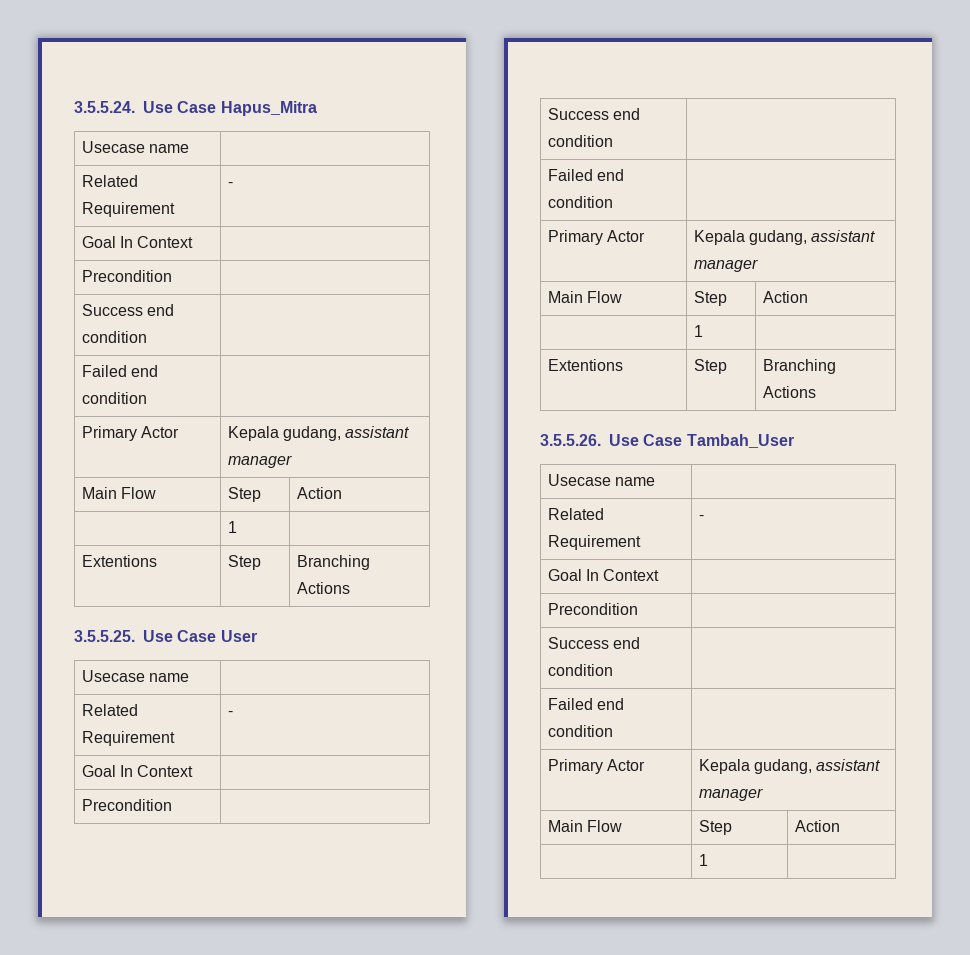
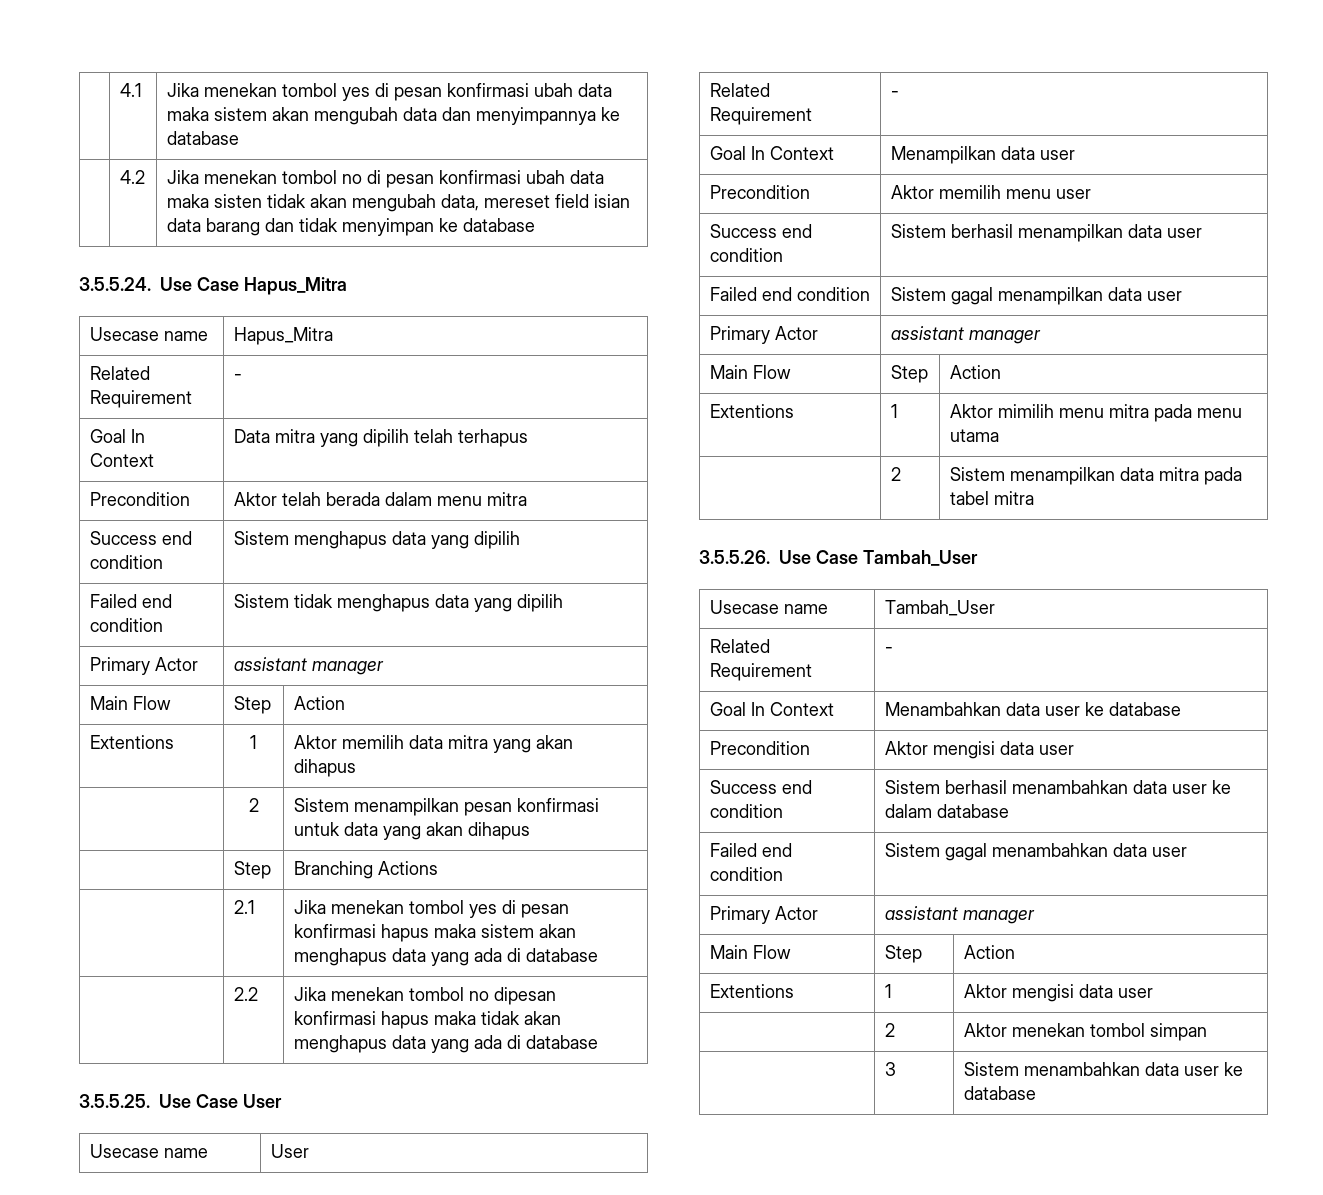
(74, 107) none -> [119,83,142,97] [166,83,612,101] [166,107,620,125] [166,131,239,145] [119,170,145,184] [166,170,604,188] [166,194,630,212] [166,218,535,236] | 4.1 | Jika menekan tombol yes di pesan konfirmasi ubah data maka sistem akan mengubah data dan menyimpannya ke database // | 4.2 | Jika menekan tombol no di pesan konfirmasi ubah data maka sisten tidak akan mengubah data, mereset field isian data barang dan tidak menyimpan ke database //
[81,175,138,187] [81,202,175,217] [227,182,233,187] [81,236,194,248] [81,270,172,282] [81,304,174,316] [81,331,147,343] [81,365,158,377] [81,392,147,404] [81,426,179,441] [227,426,410,441] [227,455,292,468] [81,487,156,499] [227,487,261,502] [296,487,342,499] [227,521,237,533] [81,555,157,567] [227,555,261,570] [296,555,370,570] [296,582,350,594] // Related Requirement | - // Goal In Context | // Precondition | // Success end condition | // Failed end condition | // Primary Actor | Kepala gudang, assistant manager // Main Flow | Step | Action // | 1 | // Extentions | Step | Branching Actions -> [233,327,333,345] [89,366,150,380] [89,390,192,408] [233,374,242,380] [89,429,145,443] [89,453,154,467] [233,429,528,447] [89,492,190,506] [233,492,527,506] [89,531,192,545] [89,555,163,569] [233,531,520,549] [89,594,172,608] [89,618,163,632] [233,594,563,612] [89,657,198,675] [233,657,384,675] [89,696,171,710] [233,696,271,714] [293,696,345,710] [89,735,174,749] [250,735,257,749] [293,735,573,753] [293,759,356,777] [248,798,259,812] [293,798,599,816] [293,822,530,840] [233,861,271,879] [293,861,438,879] [233,900,255,914] [293,900,569,918] [293,924,576,942] [293,948,598,966] [233,987,258,1001] [293,987,556,1005] [293,1011,561,1029] [293,1035,598,1053] Hapus_Mitra // Related Requirement | - // Goal In Context | Data mitra yang dipilih telah terhapus // Precondition | Aktor telah berada dalam menu mitra // Success end condition | Sistem menghapus data yang dipilih // Failed end condition | Sistem tidak menghapus data yang dipilih // Primary Actor | assistant manager // Main Flow | Step | Action // Extentions | 1 | Aktor memilih data mitra yang akan dihapus // | 2 | Sistem menampilkan pesan konfirmasi untuk data yang akan dihapus // | Step | Branching Actions // | 2.1 | Jika menekan tombol yes di pesan konfirmasi hapus maka sistem akan menghapus data yang ada di database // | 2.2 | Jika menekan tombol no dipesan konfirmasi hapus maka tidak akan menghapus data yang ada di database
[81,704,138,716] [81,731,175,746] [227,711,233,716] [81,765,194,777] [81,799,172,811] [547,108,640,120] [547,135,613,147] [547,169,624,181] [547,196,613,208] [547,230,645,245] [693,230,876,245] [693,259,758,272] [547,291,622,303] [693,291,727,306] [762,291,808,303] [693,325,703,337] [547,359,623,371] [693,359,727,374] [762,359,836,374] [762,386,816,398] // Related Requirement | - // Goal In Context | // Precondition | // Success end condition | // Failed end condition | // Primary Actor | Kepala gudang, assistant manager // Main Flow | Step | Action // | 1 | // Extentions | Step | Branching Actions -> [270,1144,309,1158] [709,83,770,97] [709,107,812,125] [890,91,899,97] [709,146,834,160] [890,146,1075,164] [709,185,810,199] [890,185,1091,199] [709,224,812,238] [709,248,783,262] [890,224,1202,242] [709,287,870,301] [890,287,1182,305] [709,326,818,344] [890,326,1041,344] [709,365,791,379] [890,365,928,383] [949,365,1001,379] [709,404,794,418] [890,404,898,418] [949,404,1242,422] [949,429,999,442] [890,467,901,481] [949,467,1242,485] [949,491,1034,505] User // Related Requirement | - // Goal In Context | Menampilkan data user // Precondition | Aktor memilih menu user // Success end condition | Sistem berhasil menampilkan data user // Failed end condition | Sistem gagal menampilkan data user // Primary Actor | assistant manager // Main Flow | Step | Action // Extentions | 1 | Aktor mimilih menu mitra pada menu utama // | 2 | Sistem menampilkan data mitra pada tabel mitra
[547,508,604,520] [547,535,641,550] [698,515,704,520] [547,569,660,581] [547,603,638,615] [547,637,640,649] [547,664,613,676] [547,698,624,710] [547,725,613,737] [547,759,645,774] [698,759,881,774] [698,788,763,801] [547,820,622,832] [698,820,732,835] [794,820,840,832] [698,854,708,866] // Related Requirement | - // Goal In Context | // Precondition | // Success end condition | // Failed end condition | // Primary Actor | Kepala gudang, assistant manager // Main Flow | Step | Action // | 1 | -> [884,600,995,616] [709,639,770,653] [709,663,812,681] [884,647,893,653] [709,702,834,716] [884,702,1181,716] [709,741,810,755] [884,741,1074,759] [709,780,812,794] [709,804,783,818] [884,780,1231,794] [884,804,1009,818] [709,843,792,857] [709,867,783,881] [884,843,1187,861] [709,906,818,924] [884,906,1035,924] [709,945,791,959] [884,945,922,963] [963,945,1015,959] [709,984,794,998] [884,984,892,998] [963,984,1153,1002] [884,1023,895,1037] [963,1023,1207,1041] [884,1062,896,1076] [963,1062,1243,1076] [963,1086,1036,1100] Tambah_User // Related Requirement | - // Goal In Context | Menambahkan data user ke database // Precondition | Aktor mengisi data user // Success end condition | Sistem berhasil menambahkan data user ke dalam database // Failed end condition | Sistem gagal menambahkan data user // Primary Actor | assistant manager // Main Flow | Step | Action // Extentions | 1 | Aktor mengisi data user // | 2 | Aktor menekan tombol simpan // | 3 | Sistem menambahkan data user ke database

